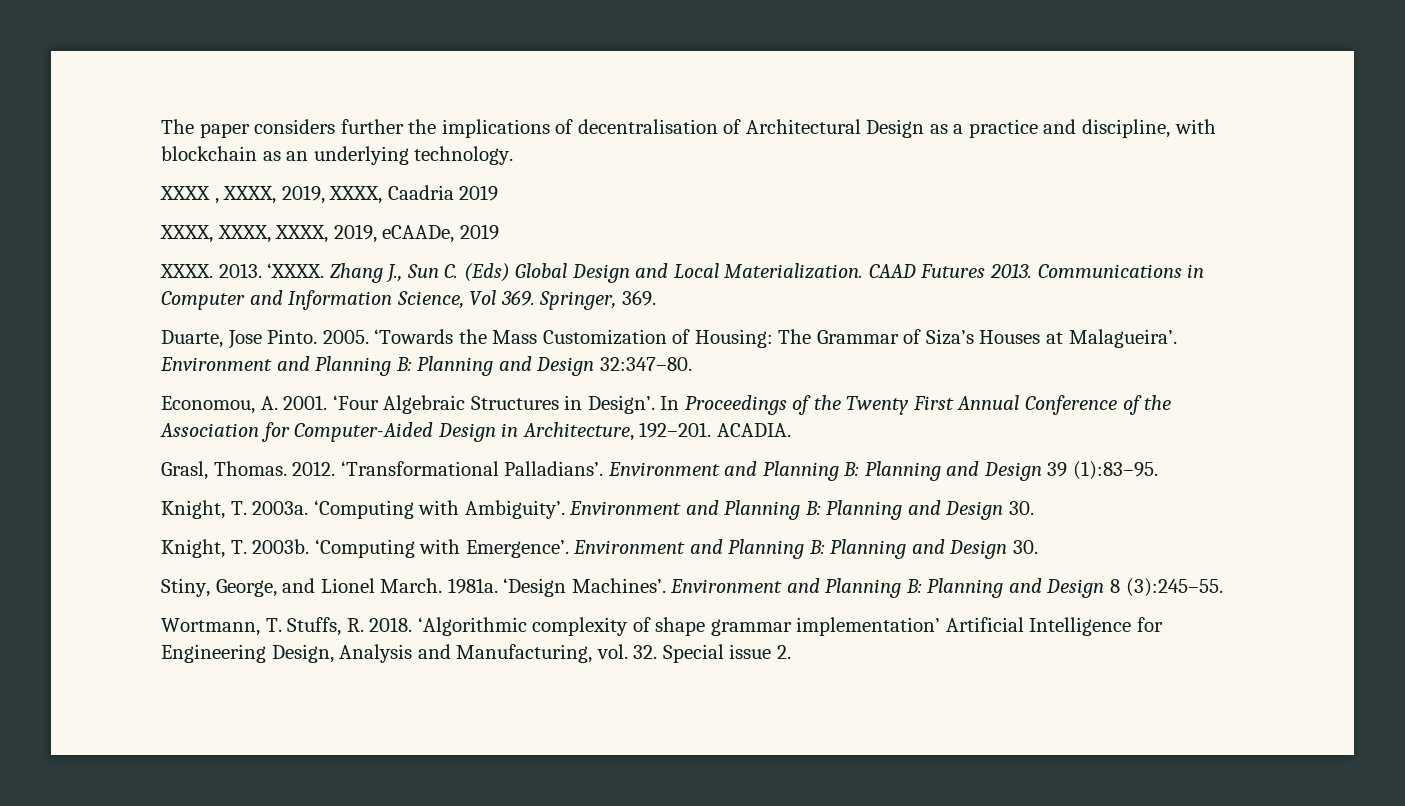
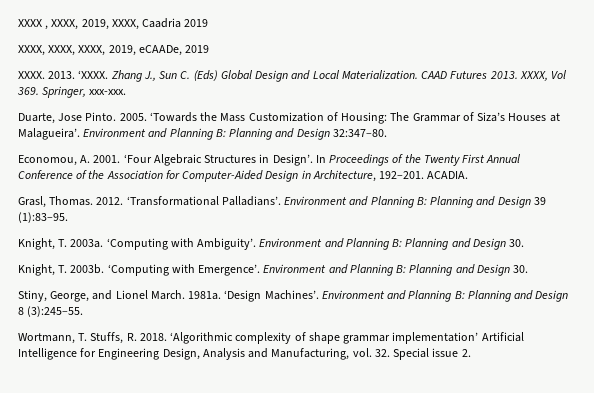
[161,119,1216,138] [161,146,514,165] The paper considers further the implications of decentralisation of Architectural Design as a practice and discipline, with blockchain as an underlying technology. // -> (18, 23) none
[1037,264,1205,278] [161,290,464,310] Communications in Computer and Information Science, -> [519,71,548,81] XXXX,
[621,290,656,306] 369. -> [89,89,127,95] xxx-xxx.

